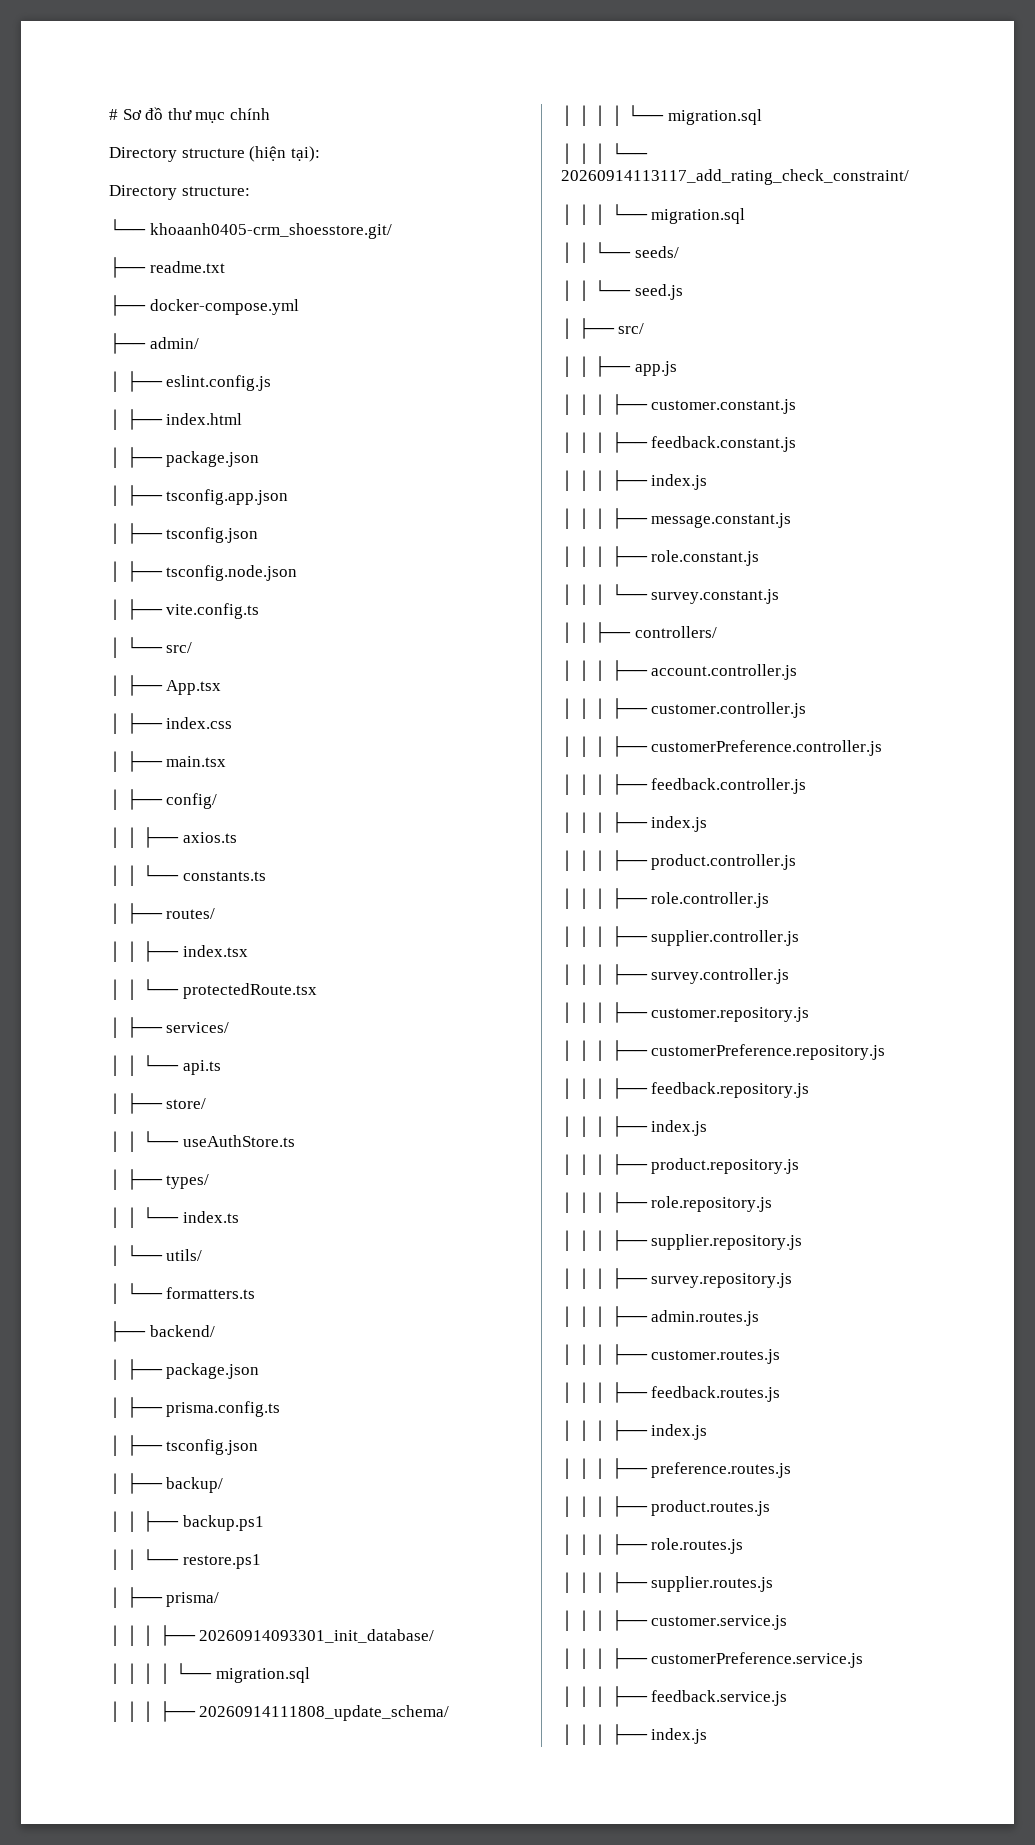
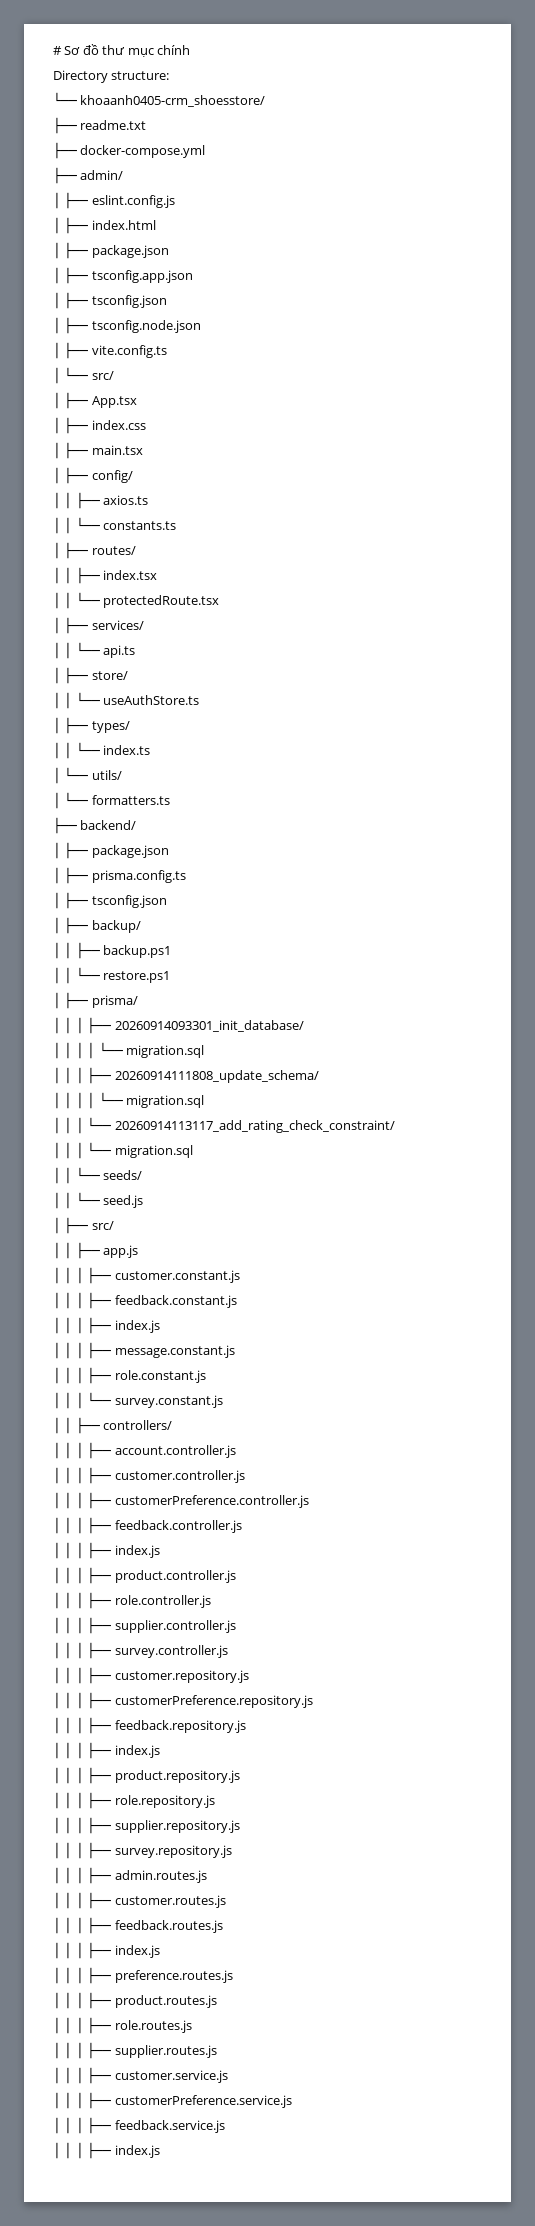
[109,146,320,162] // Directory structure (hiện tại): -> (190, 50) none
[149,223,392,239] khoaanh0405-crm_shoesstore.git/ -> [80,95,266,107] khoaanh0405-crm_shoesstore/

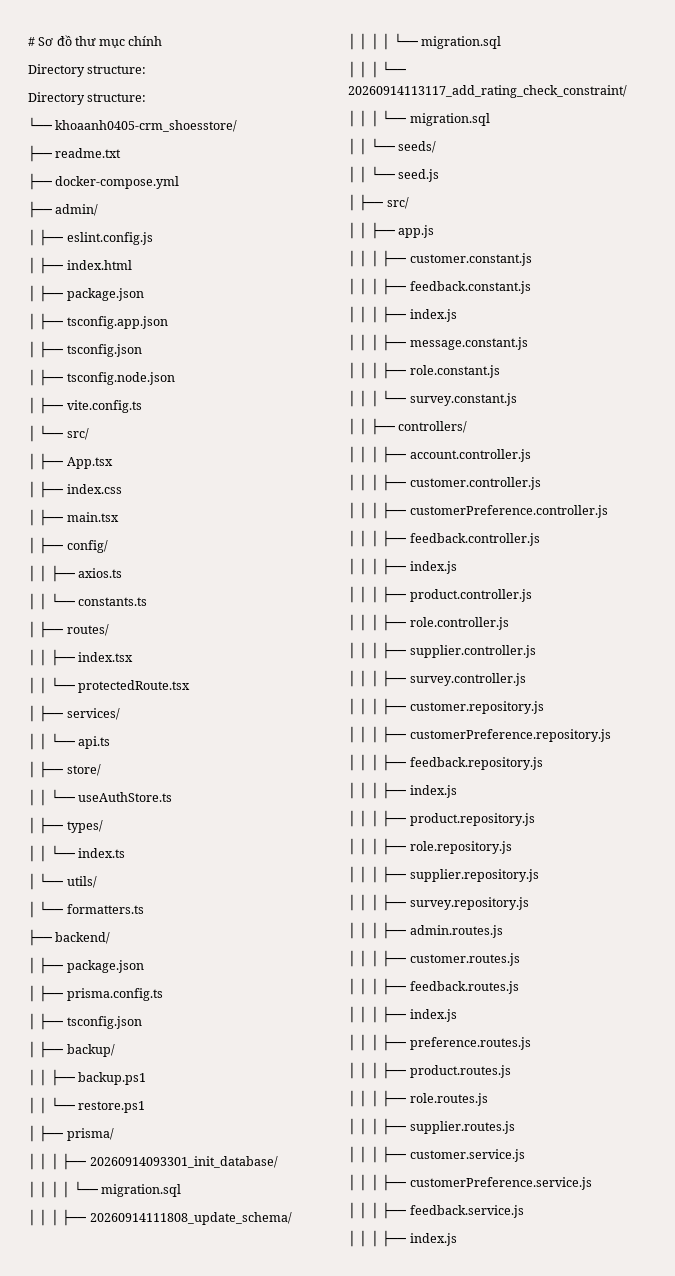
(170, 75) none -> [28,92,147,105] // Directory structure:

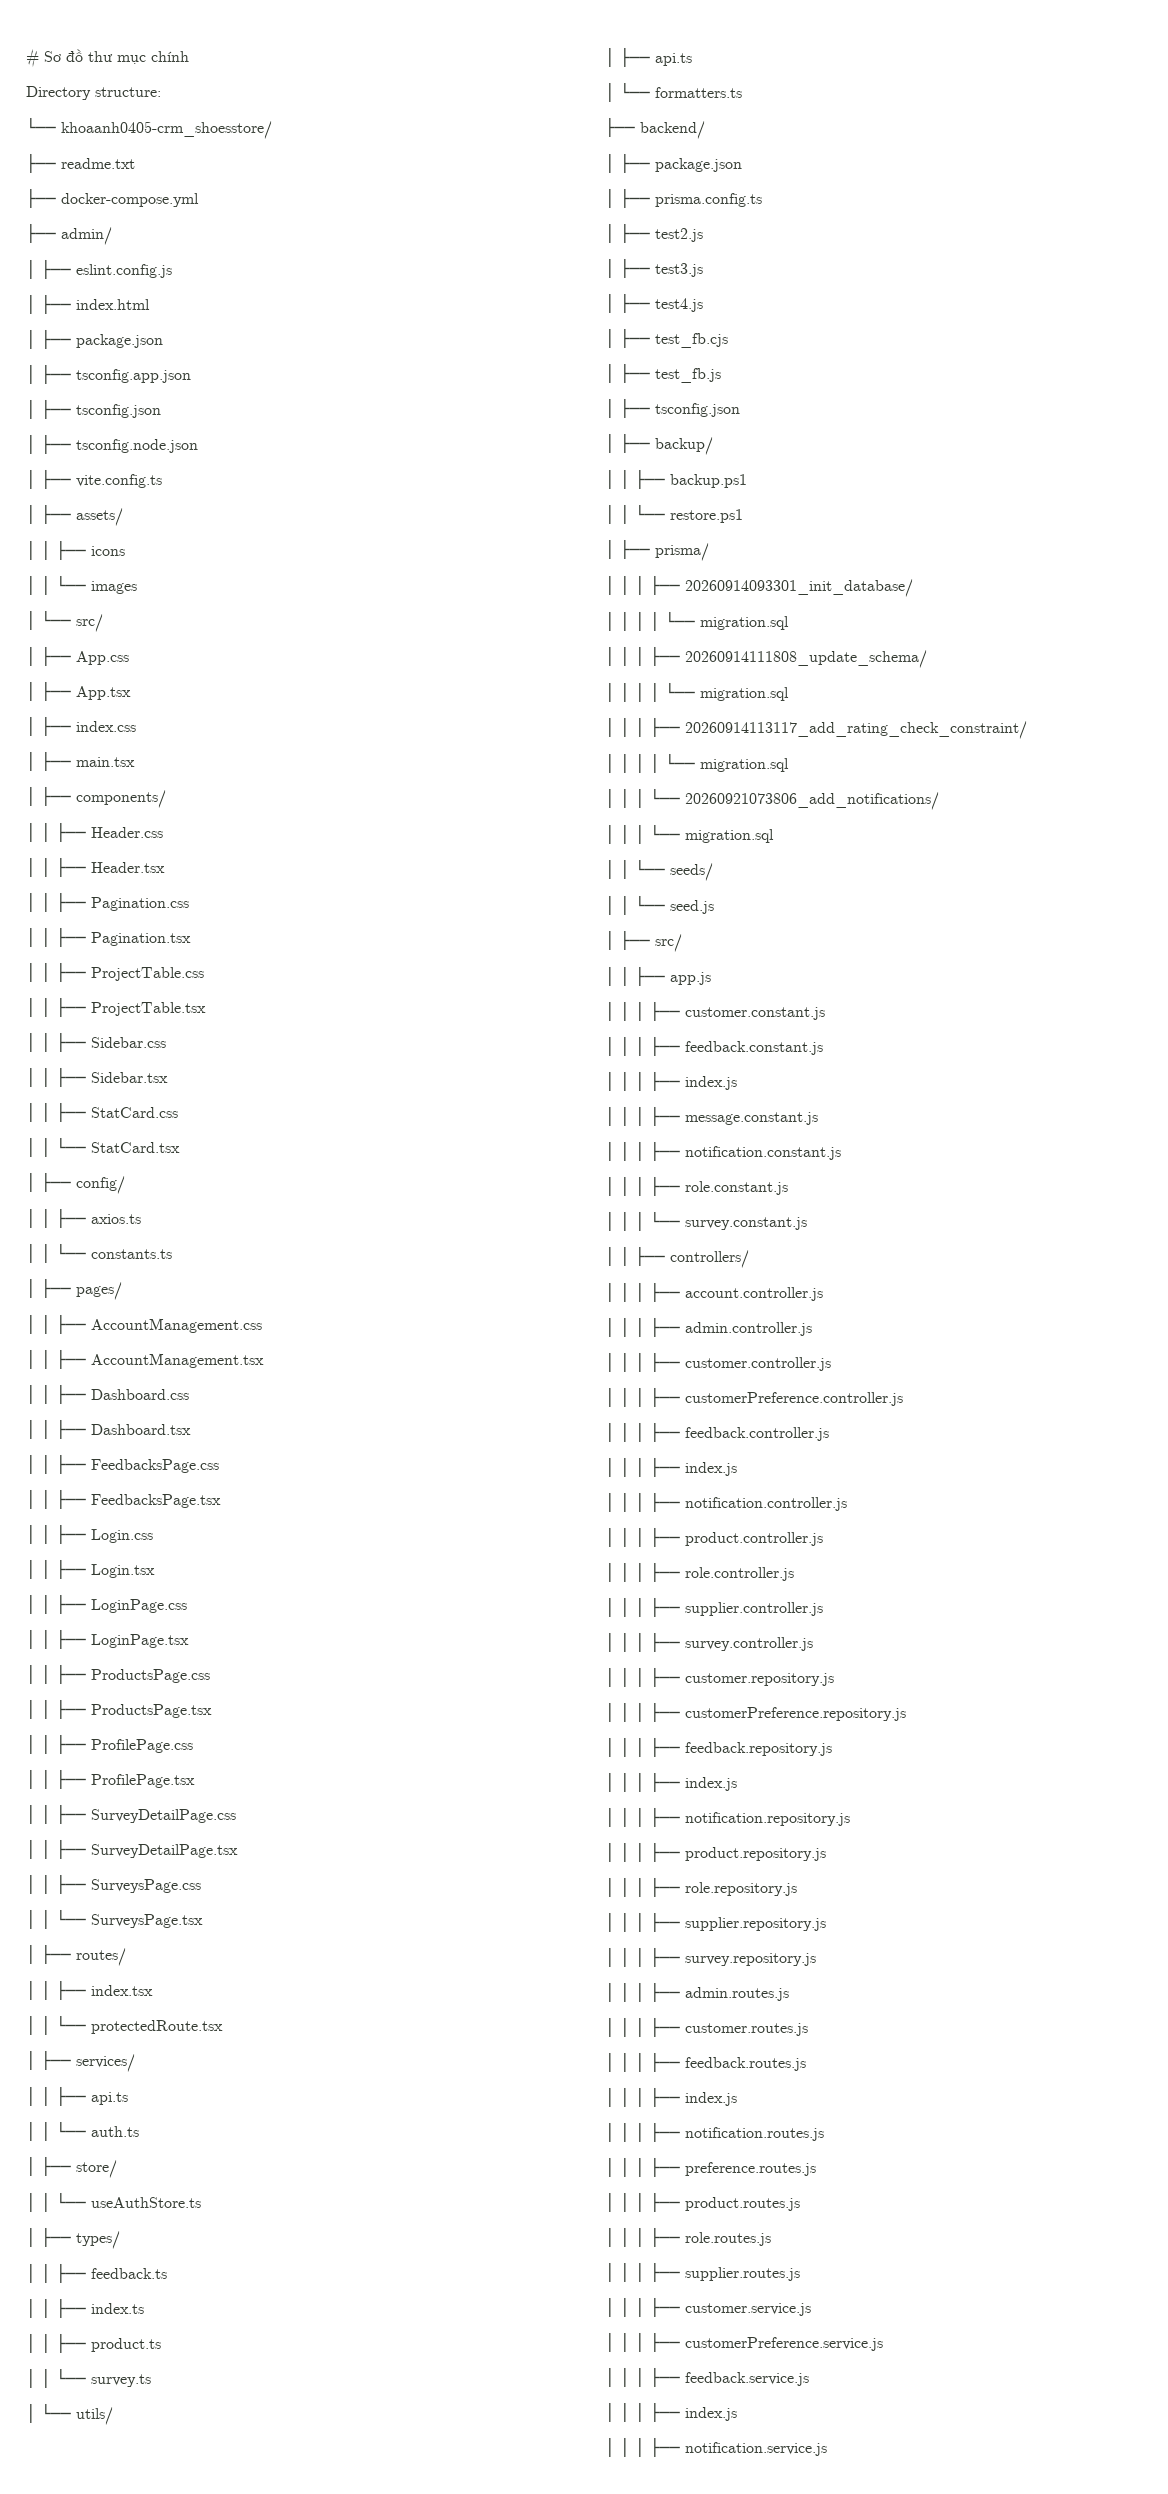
[28,92,147,105] // Directory structure: -> (161, 92) none
(142, 406) none -> [26,504,123,526] [26,540,125,560] [26,575,137,595] // │ ├── assets/ // │ │ ├── icons // │ │ └── images
(89, 434) none -> [26,646,129,666] // │ ├── App.css
(119, 517) none -> [26,786,166,808] [26,822,163,842] [26,857,165,877] [26,892,189,912] [26,927,191,947] [26,962,204,982] [26,997,206,1017] [26,1032,166,1052] [26,1067,168,1087] [26,1102,178,1122] [26,1137,180,1157] // │ ├── components/ // │ │ ├── Header.css // │ │ ├── Header.tsx // │ │ ├── Pagination.css // │ │ ├── Pagination.tsx // │ │ ├── ProjectTable.css // │ │ ├── ProjectTable.tsx // │ │ ├── Sidebar.css // │ │ ├── Sidebar.tsx // │ │ ├── StatCard.css // │ │ └── StatCard.tsx
(148, 601) none -> [26,1278,122,1300] [26,1314,262,1334] [26,1349,264,1369] [26,1384,189,1404] [26,1419,191,1439] [26,1454,219,1474] [26,1489,221,1509] [26,1524,153,1544] [26,1559,155,1579] [26,1594,187,1614] [26,1629,189,1649] [26,1664,210,1684] [26,1699,212,1719] [26,1734,193,1754] [26,1769,195,1789] [26,1804,236,1824] [26,1839,238,1859] [26,1874,201,1894] [26,1909,203,1929] // │ ├── pages/ // │ │ ├── AccountManagement.css // │ │ ├── AccountManagement.tsx // │ │ ├── Dashboard.css // │ │ ├── Dashboard.tsx // │ │ ├── FeedbacksPage.css // │ │ ├── FeedbacksPage.tsx // │ │ ├── Login.css // │ │ ├── Login.tsx // │ │ ├── LoginPage.css // │ │ ├── LoginPage.tsx // │ │ ├── ProductsPage.css // │ │ ├── ProductsPage.tsx // │ │ ├── ProfilePage.css // │ │ ├── ProfilePage.tsx // │ │ ├── SurveyDetailPage.css // │ │ ├── SurveyDetailPage.tsx // │ │ ├── SurveysPage.css // │ │ └── SurveysPage.tsx
[28,733,111,750] // │ │ └── api.ts -> [26,2086,128,2106] [26,2121,139,2141] // │ │ ├── api.ts // │ │ └── auth.ts
[28,845,126,862] // │ │ └── index.ts -> [26,2263,167,2283] [26,2298,144,2318] [26,2333,161,2353] [26,2368,151,2388] // │ │ ├── feedback.ts // │ │ ├── index.ts // │ │ ├── product.ts // │ │ └── survey.ts
(97, 882) none -> [605,47,692,67] // │ ├── api.ts
(163, 994) none -> [605,223,703,243] [605,258,703,278] [605,293,703,313] [605,328,728,348] [605,363,721,383] // │ ├── test2.js // │ ├── test3.js // │ ├── test4.js // │ ├── test_fb.cjs // │ ├── test_fb.js
[382,61,407,74] [348,85,627,98] └── 20260914113117_add_rating_check_constraint/ -> [650,717,1027,739] [605,753,789,773] [605,788,939,810] ├── 20260914113117_add_rating_check_constraint/ // │ │ │ │ └── migration.sql // │ │ │ └── 20260921073806_add_notifications/
(528, 343) none -> [605,1141,841,1161] // │ │ │ ├── notification.constant.js
(531, 455) none -> [605,1317,812,1337] // │ │ │ ├── admin.controller.js
(457, 567) none -> [605,1492,847,1512] // │ │ │ ├── notification.controller.js
(457, 791) none -> [605,1807,850,1827] // │ │ │ ├── notification.repository.js
(457, 1015) none -> [605,2122,824,2142] // │ │ │ ├── notification.routes.js
(457, 1239) none -> [605,2437,827,2457] // │ │ │ ├── notification.service.js

